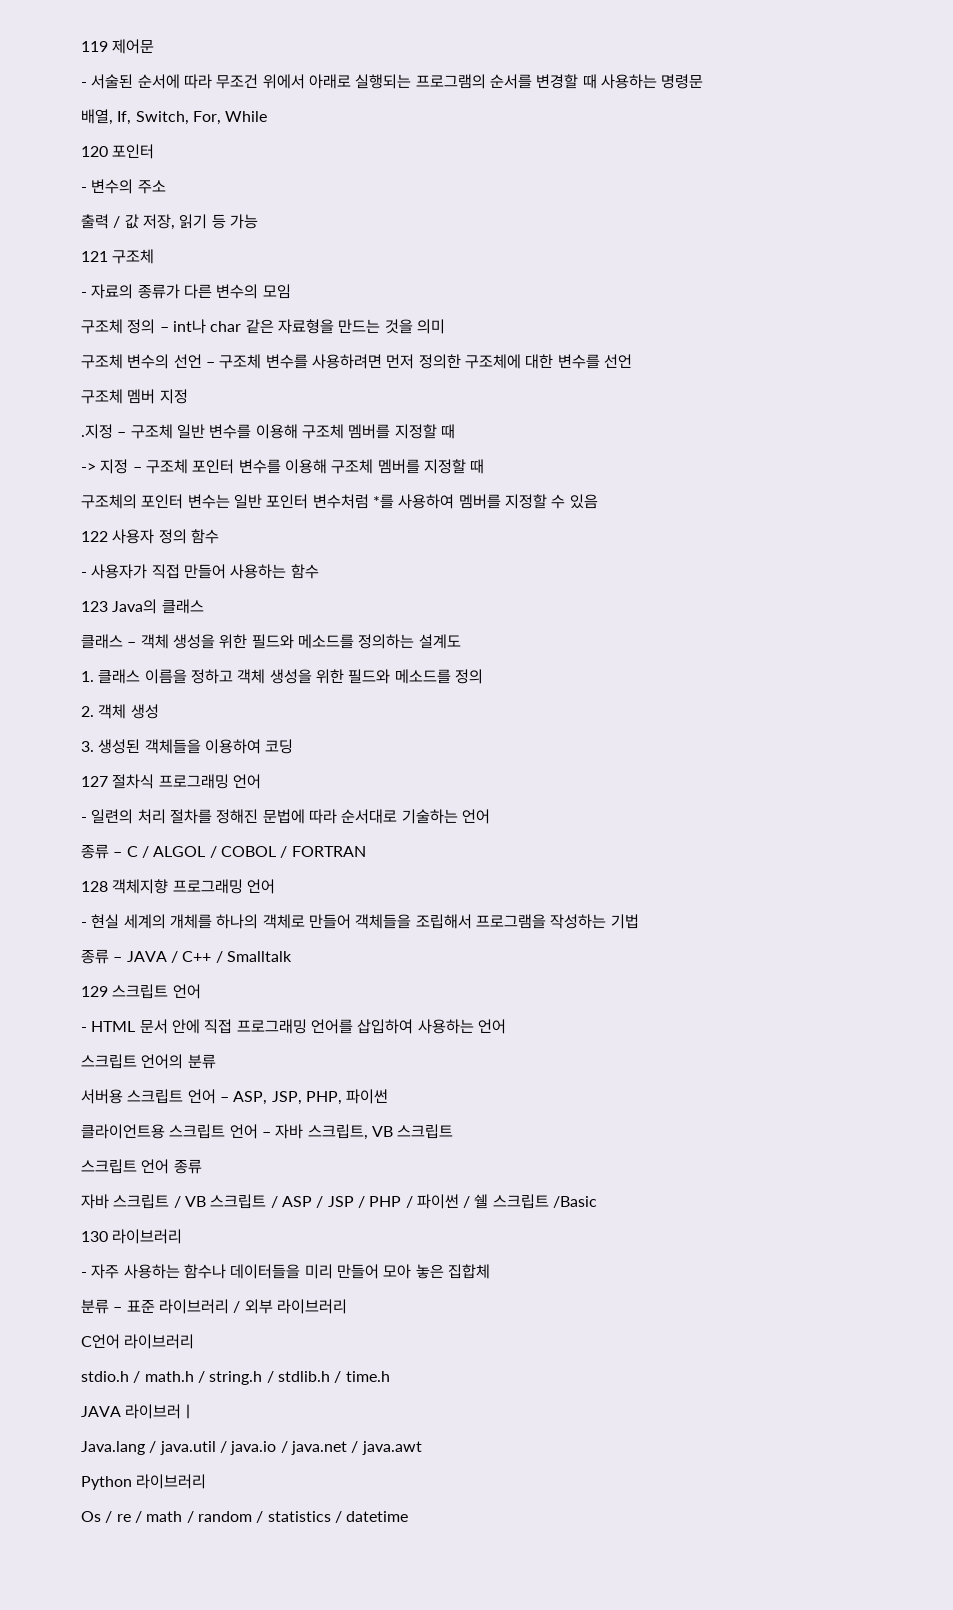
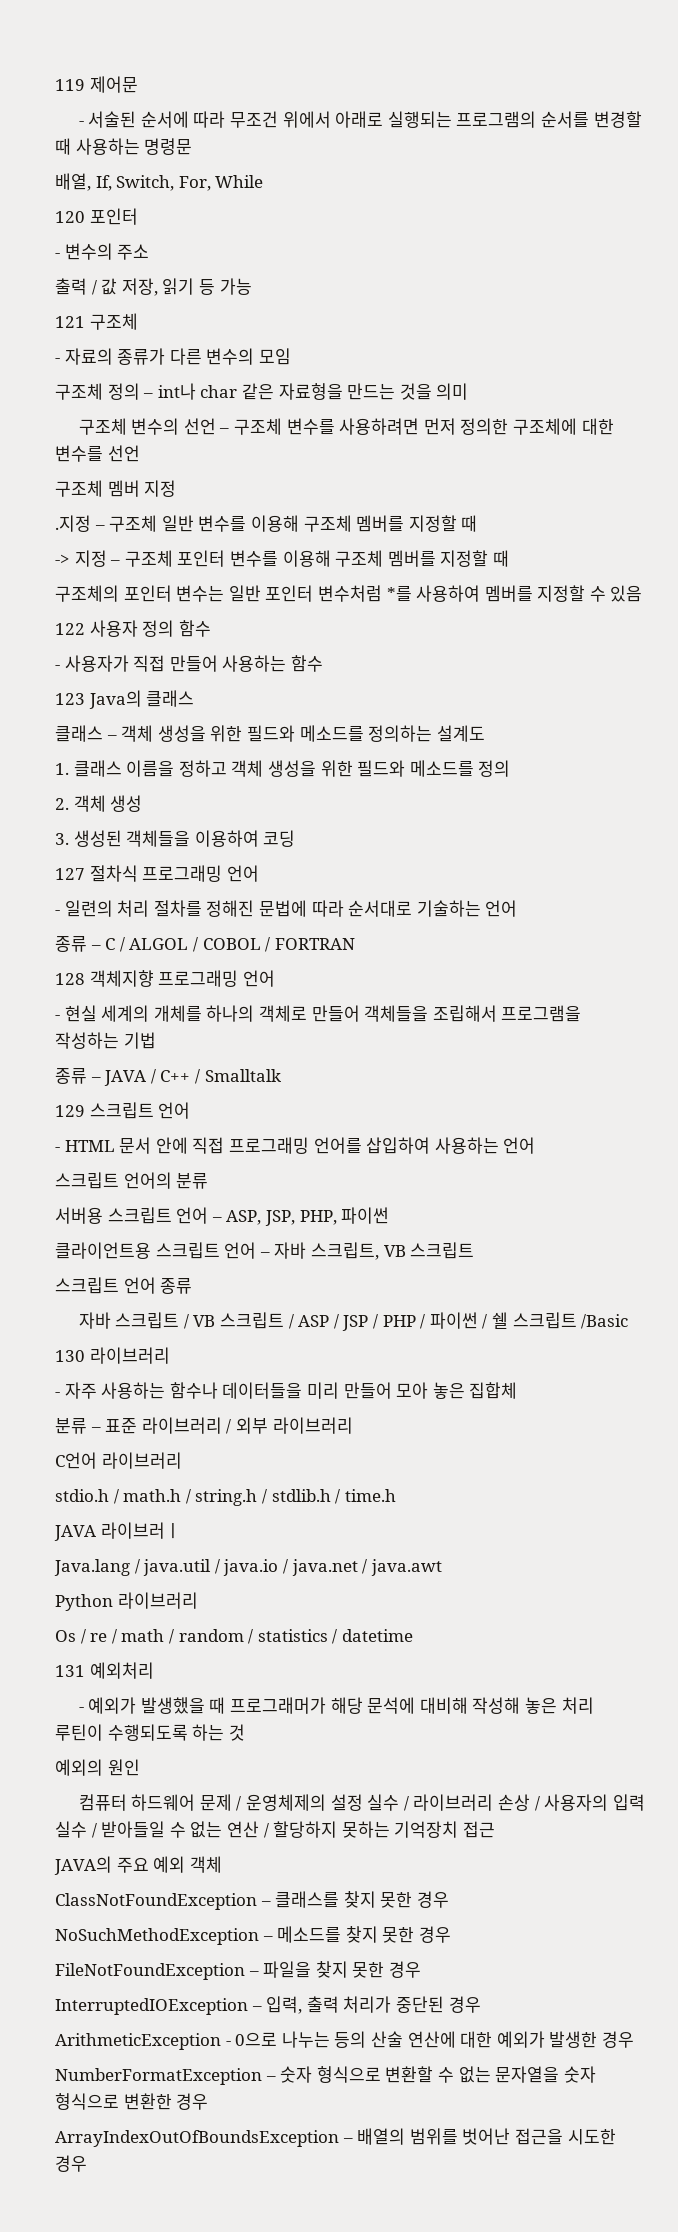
(409, 1516) none -> [55,1662,154,1679] [78,1697,594,1714] [55,1724,245,1741] [55,1759,140,1776] [78,1794,645,1811] [55,1821,495,1838] [54,1856,222,1875] [55,1891,449,1910] [55,1926,451,1945] [55,1961,421,1980] [55,1996,481,2015] [55,2031,634,2050] [55,2066,596,2085] [55,2093,209,2110] [55,2128,616,2147] [55,2155,87,2172] // 131 예외처리 // - 예외가 발생했을 때 프로그래머가 해당 문석에 대비해 작성해 놓은 처리 루틴이 수행되도록 하는 것 // 예외의 원인 // 컴퓨터 하드웨어 문제 / 운영체제의 설정 실수 / 라이브러리 손상 / 사용자의 입력 실수 / 받아들일 수 없는 연산 / 할당하지 못하는 기억장치 접근 // JAVA의 주요 예외 객체 // ClassNotFoundException – 클래스를 찾지 못한 경우 // NoSuchMethodException – 메소드를 찾지 못한 경우 // FileNotFoundException – 파일을 찾지 못한 경우 // InterruptedIOException – 입력, 출력 처리가 중단된 경우 // ArithmeticException - 0으로 나누는 등의 산술 연산에 대한 예외가 발생한 경우 // NumberFormatException – 숫자 형식으로 변환할 수 없는 문자열을 숫자 형식으로 변환한 경우 // ArrayIndexOutOfBoundsException – 배열의 범위를 벗어난 접근을 시도한 경우

